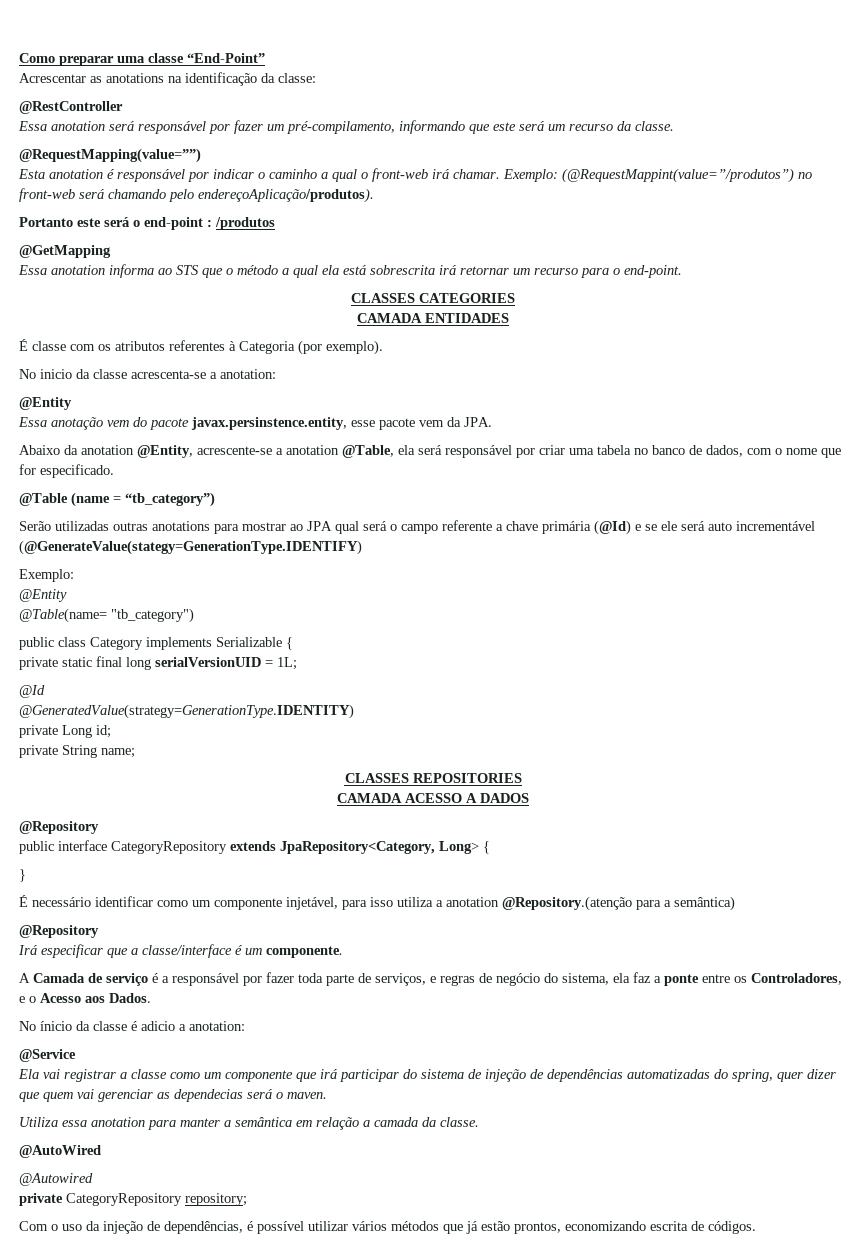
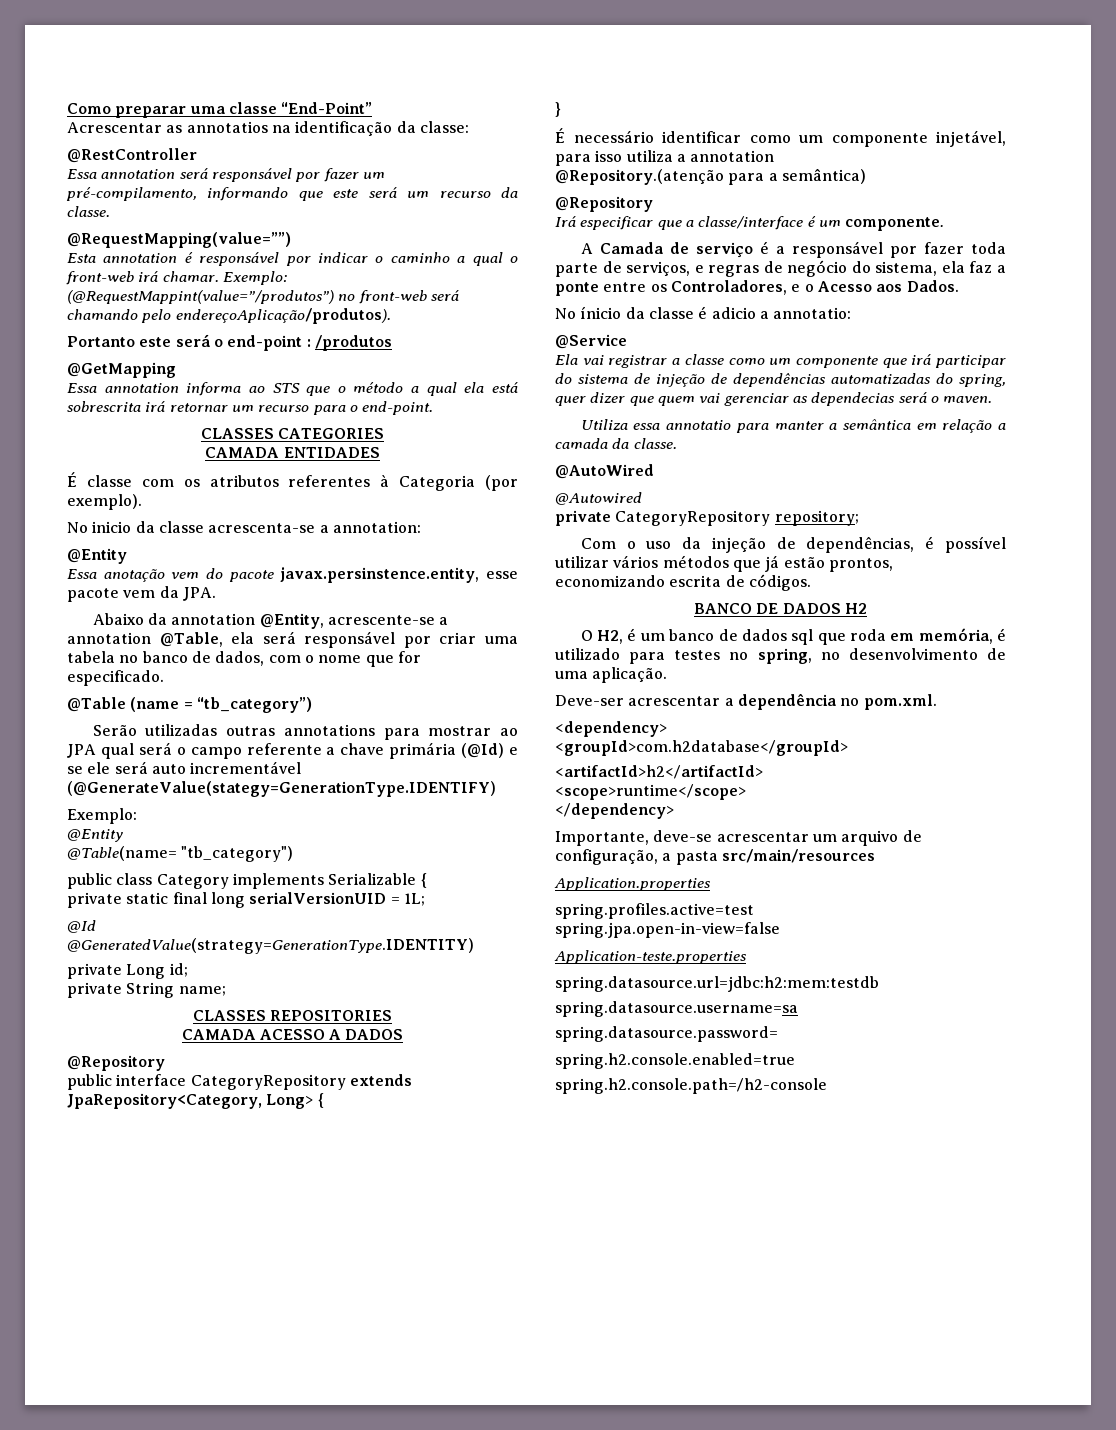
[106,73,164,83] anotations -> [186,121,268,133] annotatios
[51,121,105,131] anotation -> [101,169,176,179] annotation
[49,169,103,179] anotation -> [103,253,178,263] annotation
[51,265,105,275] anotation -> [104,383,179,393] annotation
[220,369,276,379] anotation: -> [332,521,421,533] annotation:
[81,445,134,455] anotation -> [171,613,256,625] annotation
[286,445,339,455] anotation -> [67,632,151,644] annotation
[152,521,210,531] anotations -> [283,724,375,736] annotations
[446,897,499,907] anotation -> [690,150,775,162] annotation //
[189,1021,245,1031] anotation: -> [773,307,852,319] annotatio:
[91,1117,145,1127] anotation -> [666,420,732,430] annotatio
(756, 1227) none -> [694,603,867,614] [580,628,1007,645] [555,648,1006,664] [555,667,668,683] [555,693,937,710] [555,721,667,737] [555,740,848,756] [555,765,763,779] [555,784,746,800] [555,803,674,819] [555,830,922,846] [555,849,875,865] [554,877,711,891] [555,903,754,919] [555,922,780,938] [554,950,747,964] [555,976,879,992] [555,1001,798,1017] [555,1026,778,1042] [555,1053,795,1069] [555,1078,827,1094] // BANCO DE DADOS H2 // O H2, é um banco de dados sql que roda em memória, é utilizado para testes no spring, no desenvolvimento de uma aplicação. // Deve-ser acrescentar a dependência no pom.xml. // <dependency> // <groupId>com.h2database</groupId> // <artifactId>h2</artifactId> // <scope>runtime</scope> // </dependency> // Importante, deve-se acrescentar um arquivo de configuração, a pasta src/main/resources // Application.properties // spring.profiles.active=test // spring.jpa.open-in-view=false // Application-teste.properties // spring.datasource.url=jdbc:h2:mem:testdb // spring.datasource.username=sa // spring.datasource.password= // spring.h2.console.enabled=true // spring.h2.console.path=/h2-console

